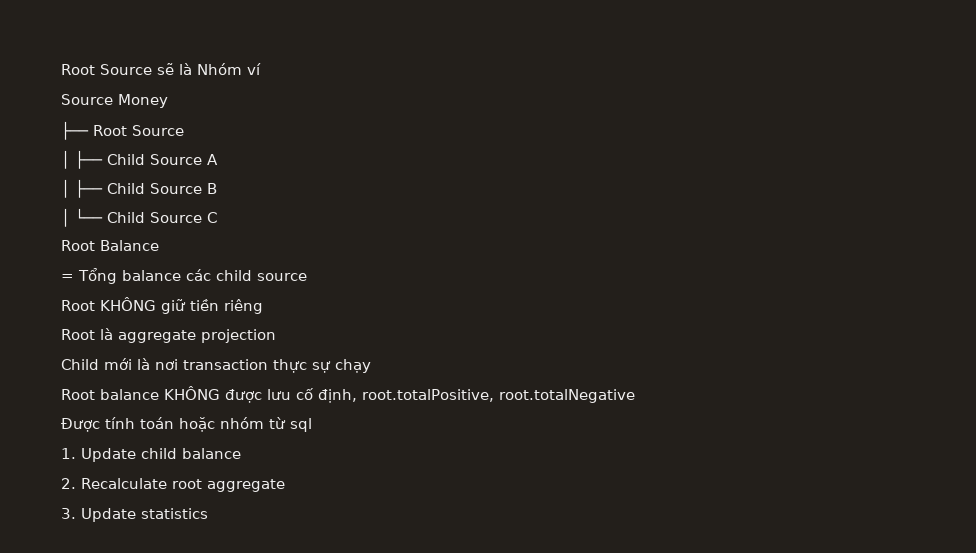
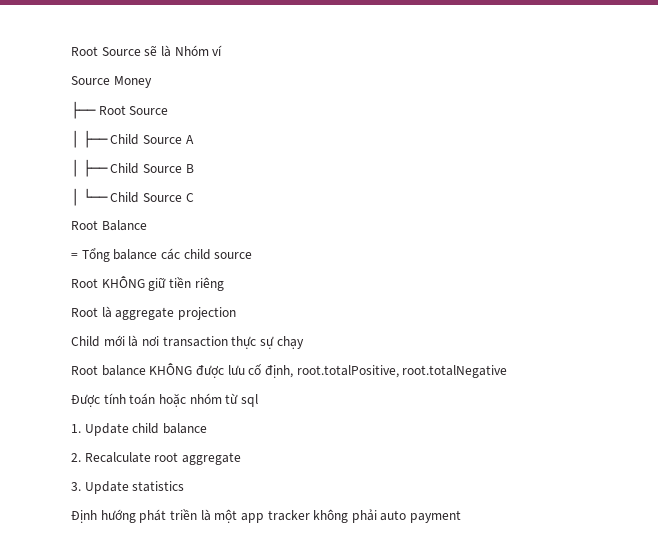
(208, 513) none -> [71,509,462,523] // Định hướng phát triền là một app tracker không phải auto payment

